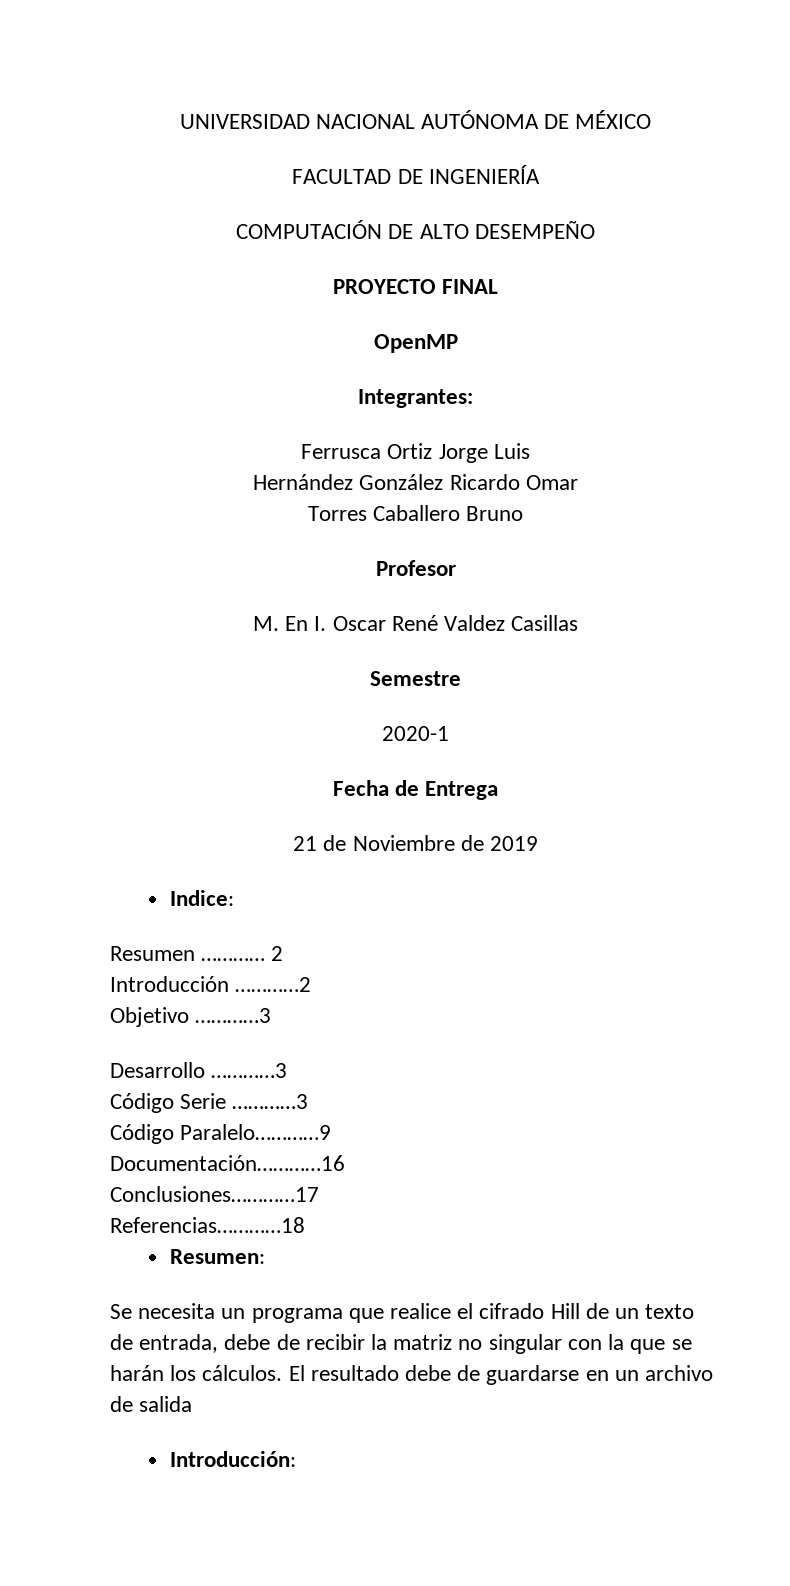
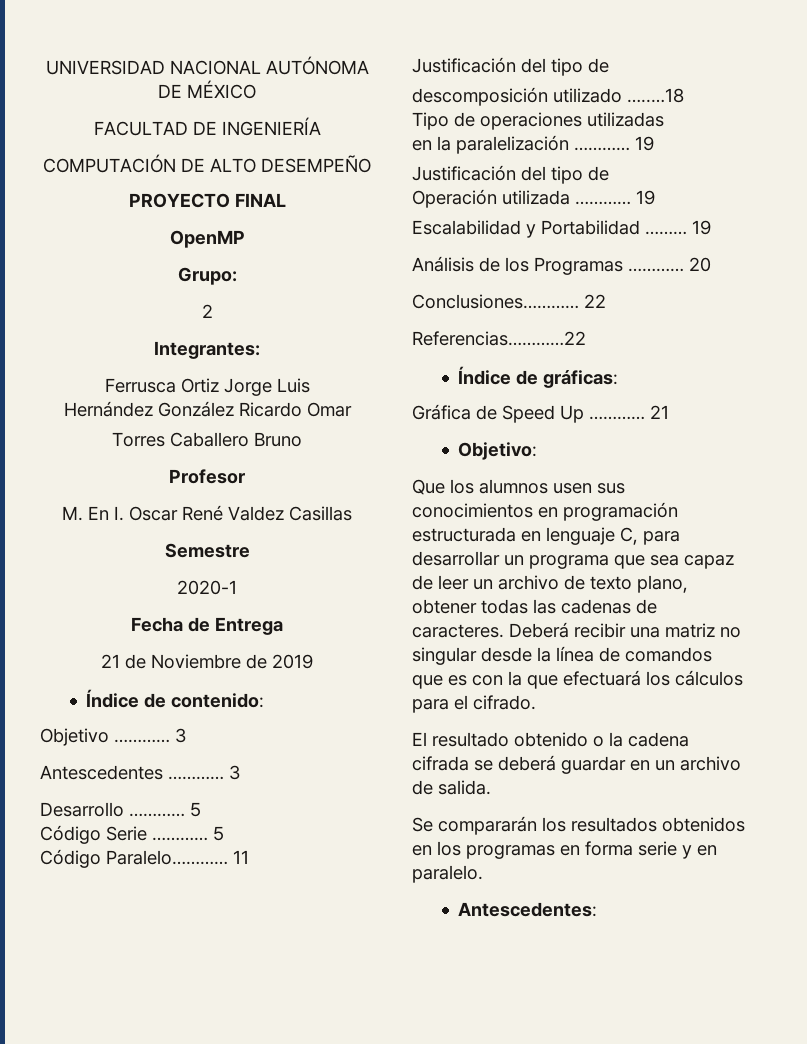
(458, 343) none -> [177,267,237,285] [201,304,213,318] // Grupo: // 2
[169,890,234,906] [110,946,284,961] [110,976,312,992] [110,1007,272,1027] Indice: // Resumen ………… 2 // Introducción …………2 // Objetivo …………3 -> [86,689,265,708] [40,728,186,746] [40,765,240,780] Índice de contenido: // Objetivo ………… 3 // Antescedentes ………… 3
[211,1063,288,1078] …………3 -> [129,802,201,817] ………… 5
[232,1094,309,1109] [110,1124,332,1144] [110,1155,345,1171] [110,1186,319,1202] [110,1217,305,1233] [169,1249,265,1264] [110,1303,695,1323] [110,1334,692,1354] [110,1365,714,1385] [110,1396,193,1412] [169,1451,296,1467] …………3 // Código Paralelo…………9 // Documentación…………16 // Conclusiones…………17 // Referencias…………18 // Resumen: // Se necesita un programa que realice el cifrado Hill de un texto de entrada, debe de recibir la matriz no singular con la que se harán los cálculos. El resultado debe de guardarse en un archivo de salida // Introducción: -> [152,826,224,841] [40,849,249,868] [412,57,609,76] [412,87,684,106] [412,112,664,130] [412,135,654,154] [412,165,609,184] [412,189,655,208] [412,220,711,238] [412,256,711,275] [412,294,606,309] [412,331,586,346] [458,366,619,388] [412,404,669,423] [458,442,538,460] [412,479,625,495] [412,502,678,521] [412,527,680,545] [412,551,734,569] [412,575,688,593] [412,599,657,614] [412,622,741,638] [412,646,712,665] [412,670,743,689] [412,695,536,713] [412,732,689,747] [412,755,741,774] [412,780,491,795] [412,816,745,835] [412,841,717,859] [412,865,483,883] [458,902,598,917] ………… 5 // Código Paralelo………… 11 // Justificación del tipo de // descomposición utilizado …..…18 // Tipo de operaciones utilizadas // en la paralelización ………… 19 // Justificación del tipo de // Operación utilizada ………… 19 // Escalabilidad y Portabilidad ……… 19 // Análisis de los Programas ………… 20 // Conclusiones………… 22 // Referencias…………22 // Índice de gráficas: // Gráfica de Speed Up ………… 21 // Objetivo: // Que los alumnos usen sus conocimientos en programación estructurada en lenguaje C, para desarrollar un programa que sea capaz de leer un archivo de texto plano, obtener todas las cadenas de caracteres. Deberá recibir una matriz no singular desde la línea de comandos que es con la que efectuará los cálculos para el cifrado. // El resultado obtenido o la cadena cifrada se deberá guardar en un archivo de salida. // Se compararán los resultados obtenidos en los programas en forma serie y en paralelo. // Antescedentes:

